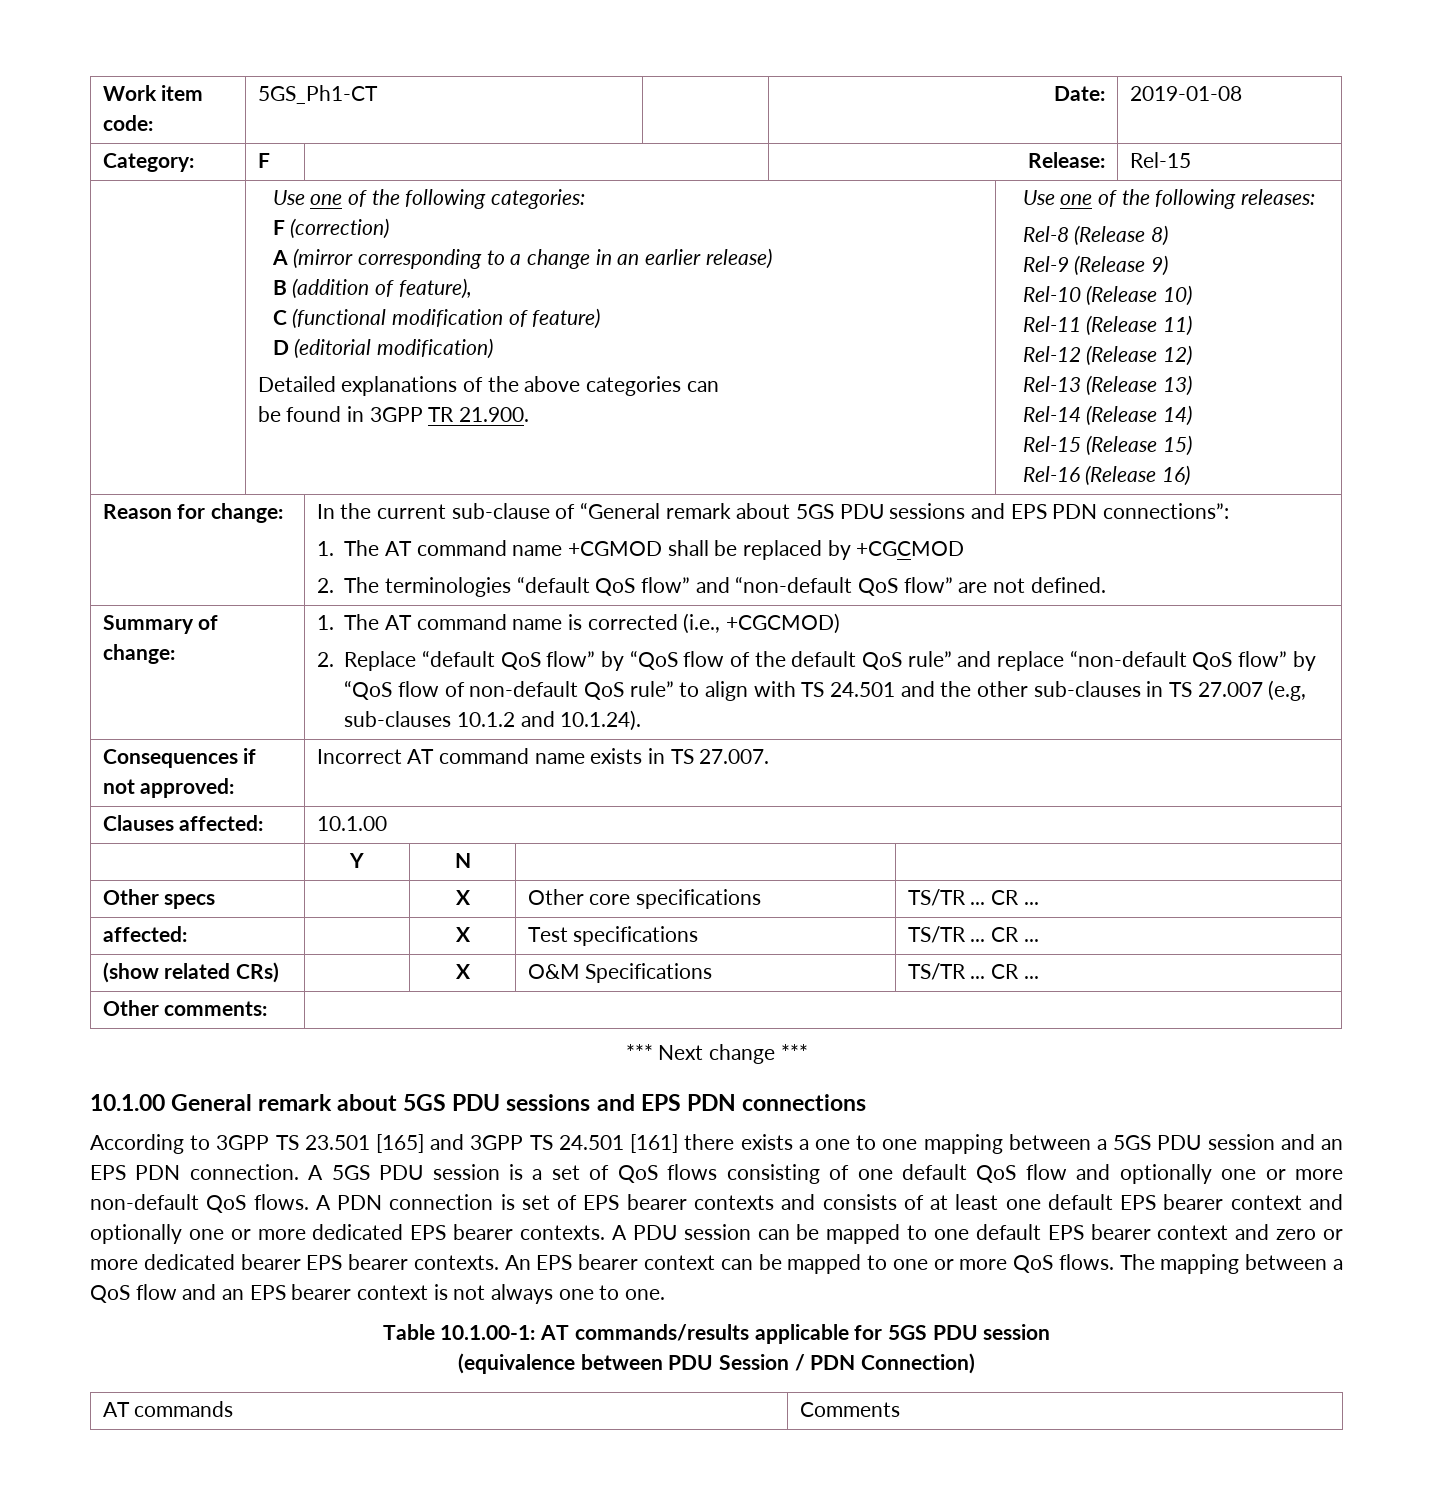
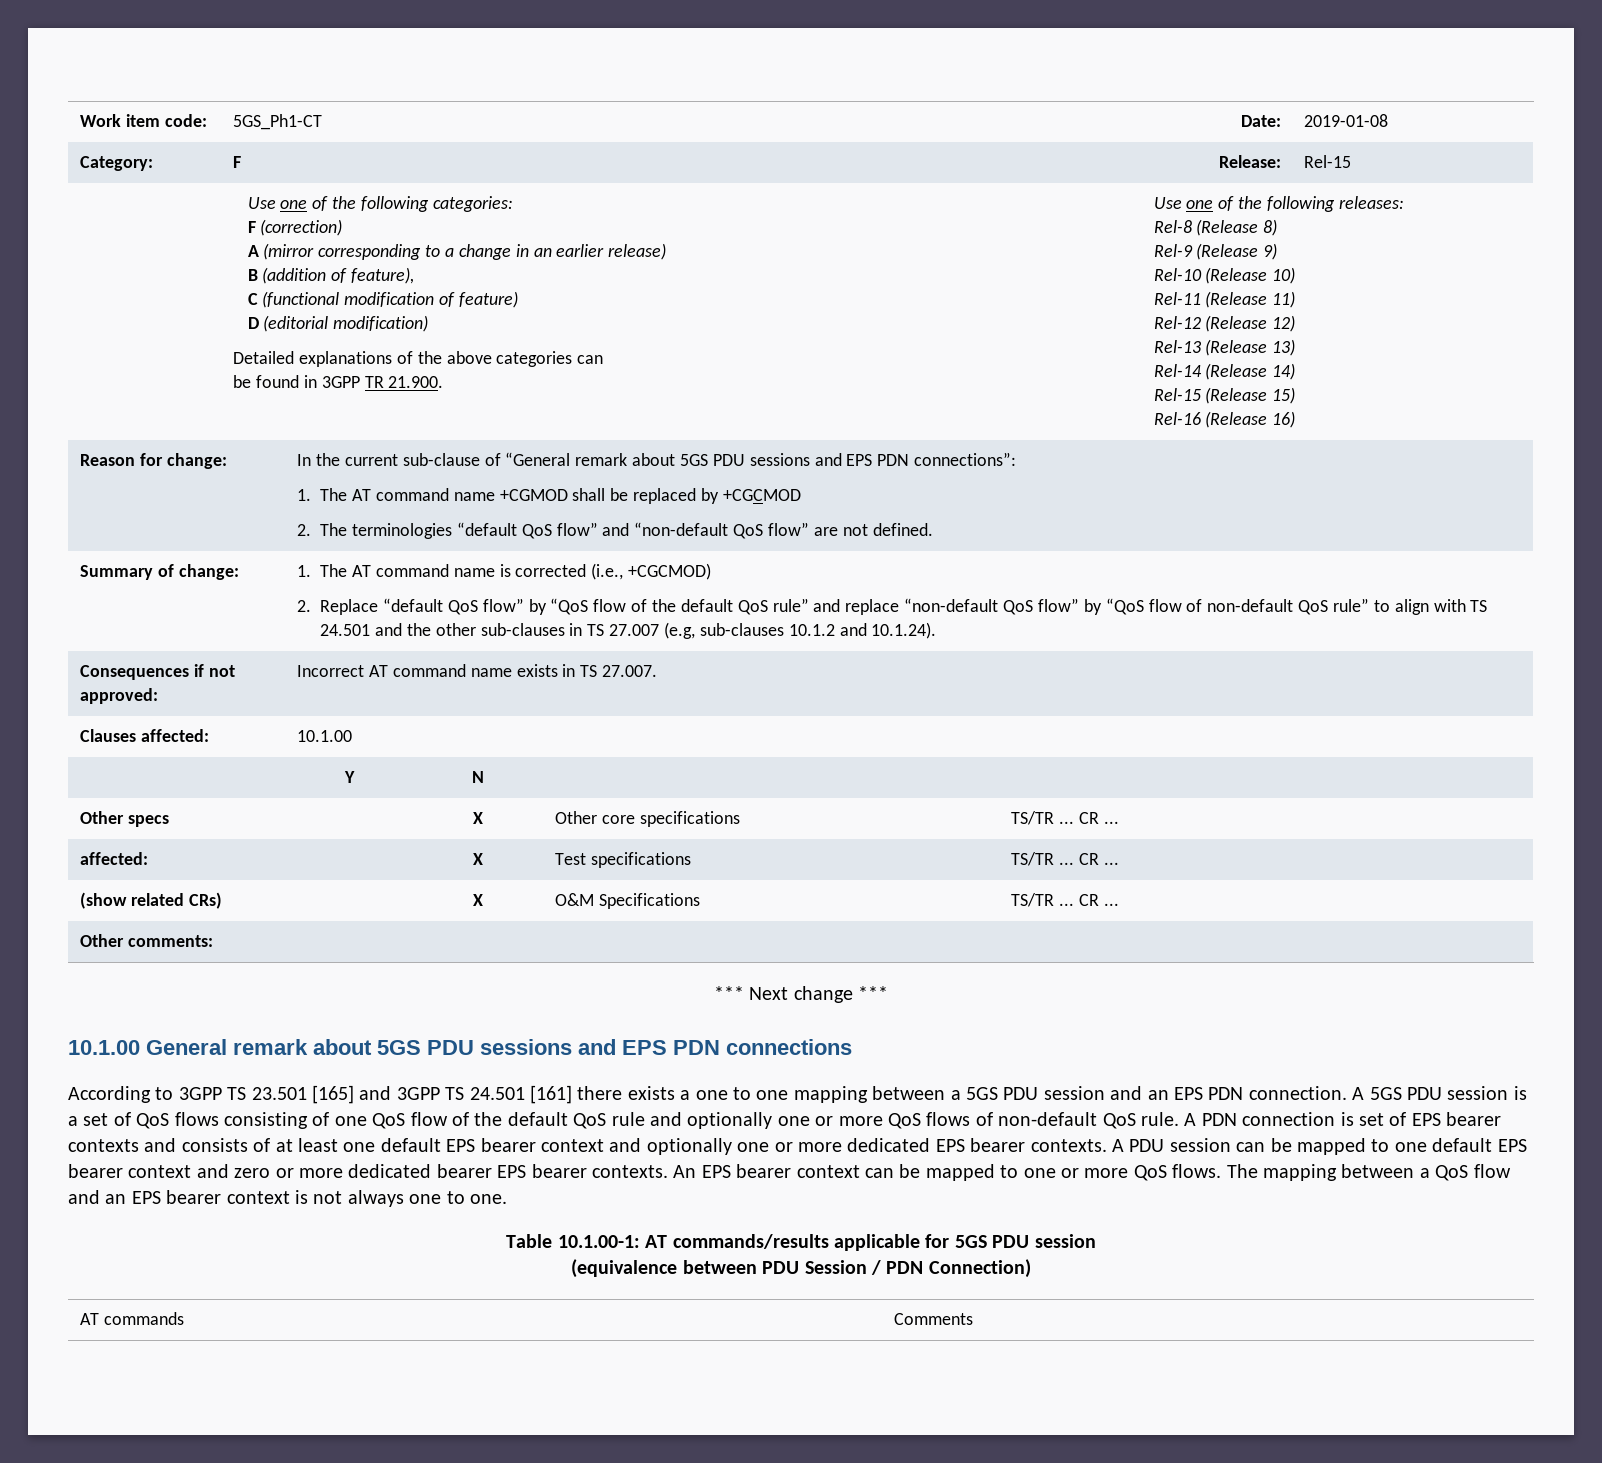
[901,1164,1343,1184] [90,1194,309,1213] default QoS flow and optionally one or more non-default QoS flows. -> [372,1112,1179,1129] QoS flow of the default QoS rule and optionally one or more QoS flows of non-default QoS rule.

